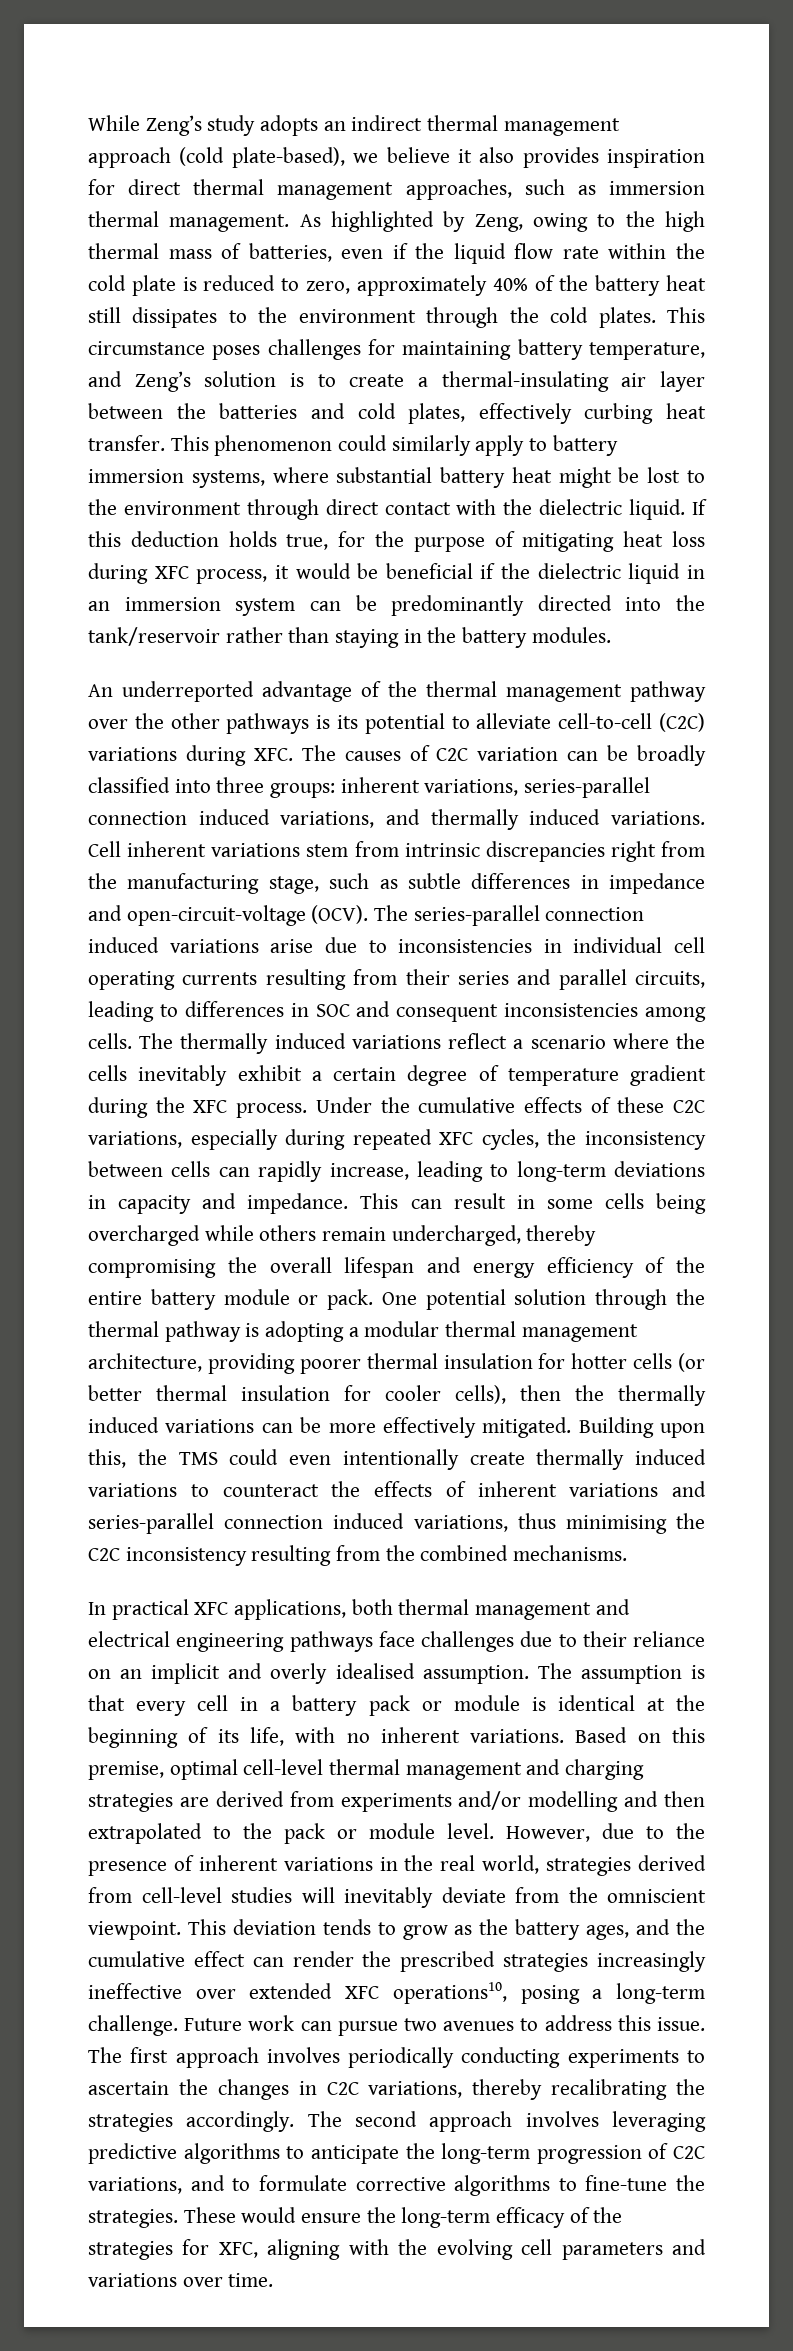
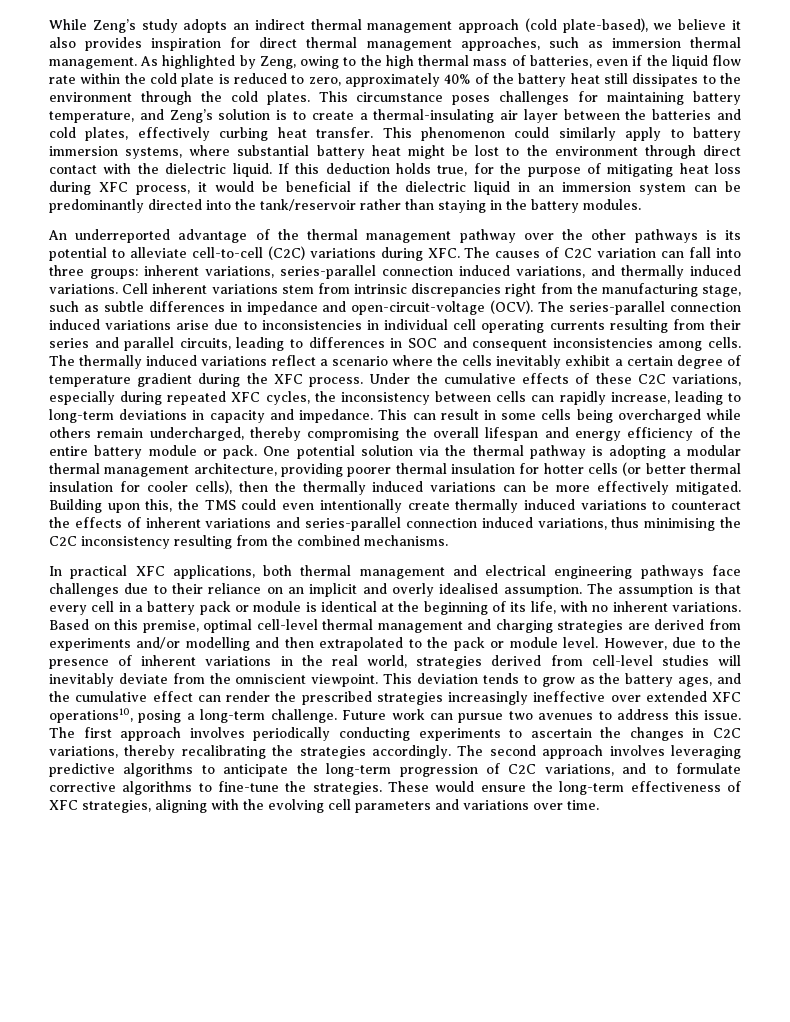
[607,745,706,766] [88,777,170,793] be broadly classified -> [689,247,712,258] fall
[595,1289,668,1310] through -> [419,446,440,456] via
[496,2207,623,2228] [88,2239,258,2260] efficacy of the strategies for XFC, -> [630,781,741,792] [49,800,151,813] effectiveness of XFC strategies,

